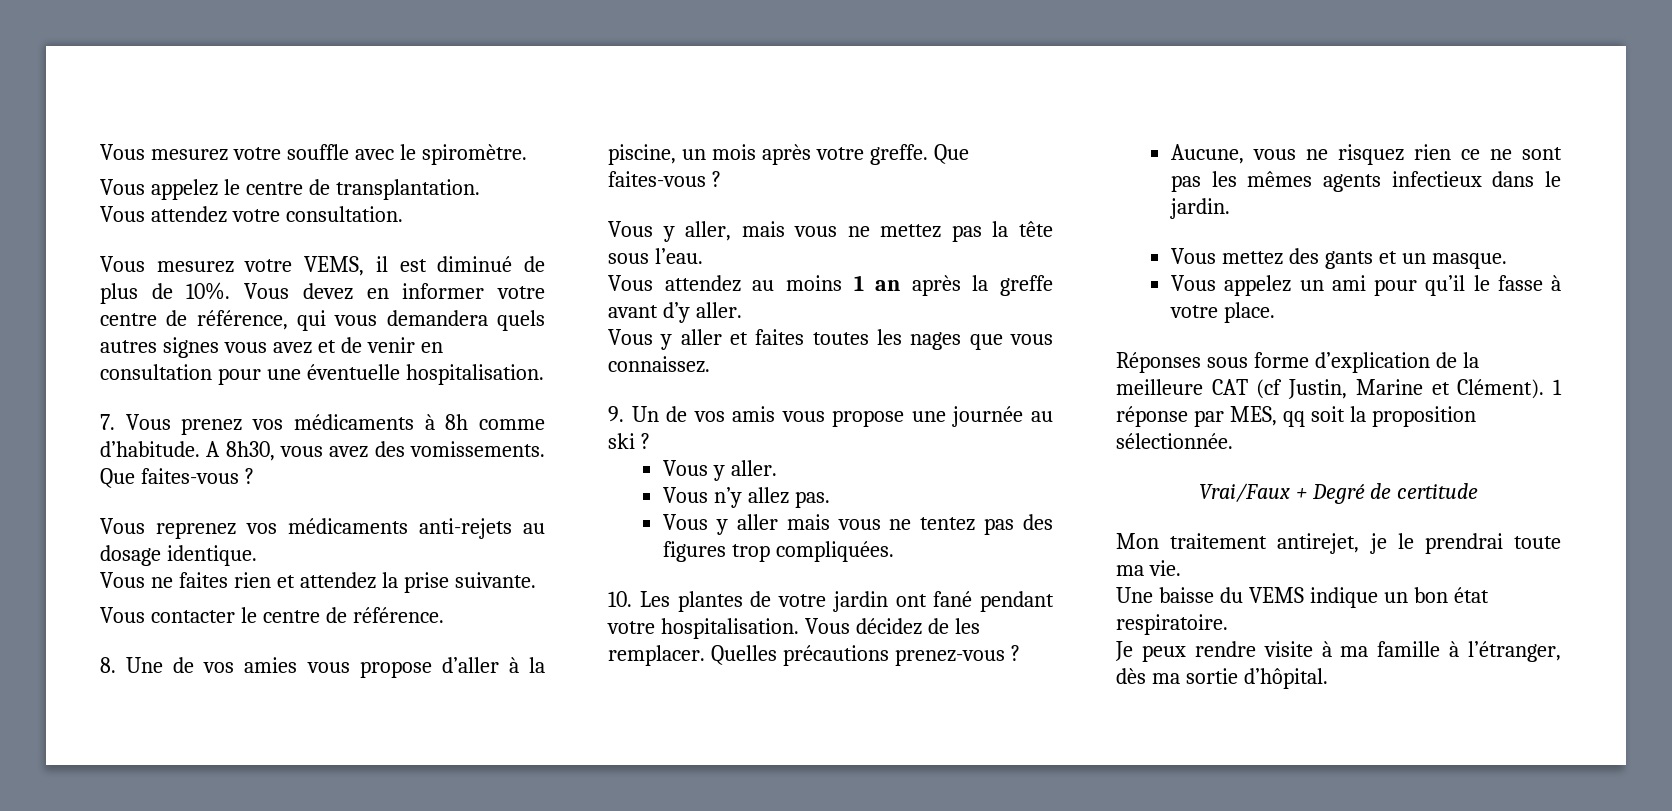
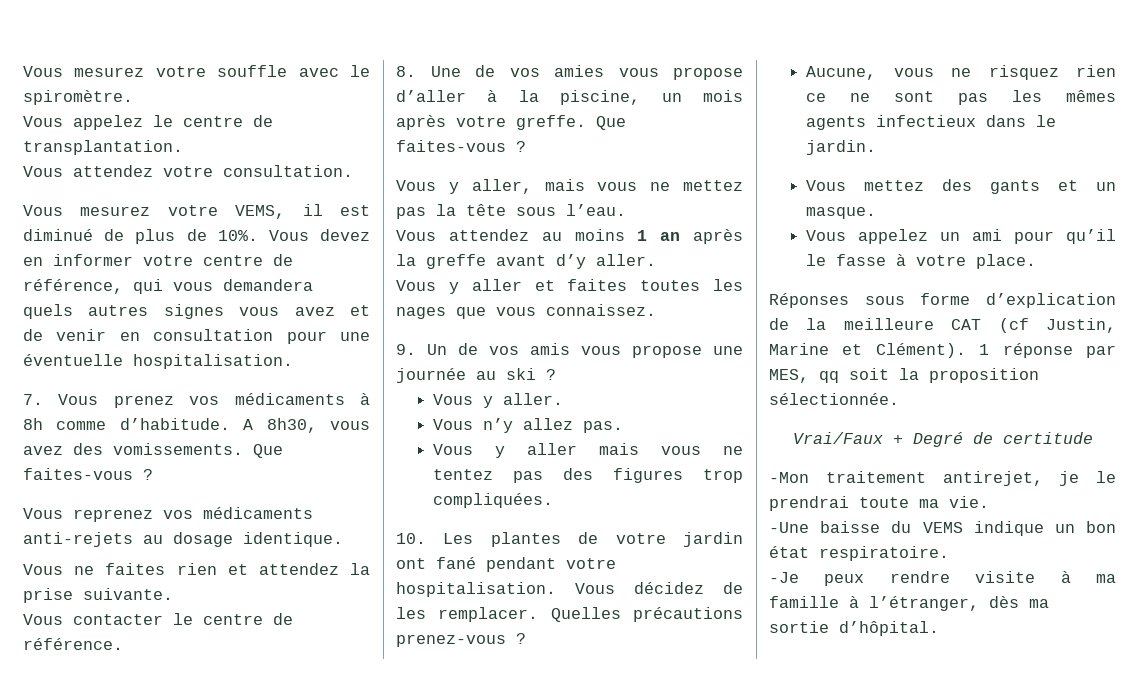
[1116,533,1159,549] Mon -> [769,472,809,483] -Mon
[1116,587,1153,603] Une -> [769,522,809,533] -Une
[1115,641,1133,661] Je -> [769,572,799,583] -Je

